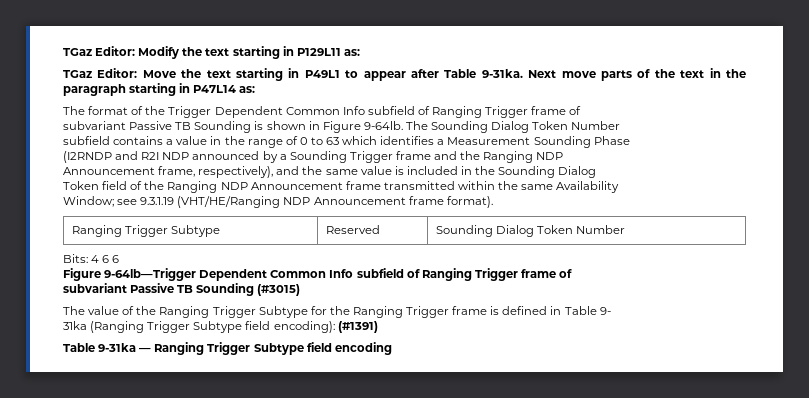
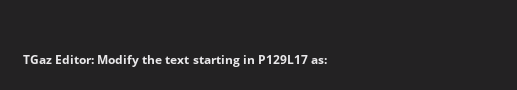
[296,48,360,56] [63,68,746,81] [63,83,256,96] [63,106,582,118] [63,121,621,133] [63,136,630,148] [63,151,564,163] [63,166,597,178] [63,181,620,193] [63,196,493,208] [71,225,221,237] [325,225,380,234] [435,225,626,237] [63,254,120,263] [63,268,573,281] [63,283,301,296] [63,306,611,318] [63,321,378,333] [63,342,392,355] P129L11 as: // TGaz Editor: Move the text starting in P49L1 to appear after Table 9-31ka. Next move parts of the text in the paragraph starting in P47L14 as: // The format of the Trigger Dependent Common Info subfield of Ranging Trigger frame of // subvariant Passive TB Sounding is shown in Figure 9-64lb. The Sounding Dialog Token Number // subfield contains a value in the range of 0 to 63 which identifies a Measurement Sounding Phase // (I2RNDP and R2I NDP announced by a Sounding Trigger frame and the Ranging NDP // Announcement frame, respectively), and the same value is included in the Sounding Dialog // Token field of the Ranging NDP Announcement frame transmitted within the same Availability // Window; see 9.3.1.19 (VHT/HE/Ranging NDP Announcement frame format). // Ranging Trigger Subtype | Reserved | Sounding Dialog Token Number // Bits: 4 6 6 // Figure 9-64lb—Trigger Dependent Common Info subfield of Ranging Trigger frame of // subvariant Passive TB Sounding (#3015) // The value of the Ranging Trigger Subtype for the Ranging Trigger frame is defined in Table 9- // 31ka (Ranging Trigger Subtype field encoding): (#1391) // Table 9-31ka — Ranging Trigger Subtype field encoding -> [257,55,327,64] P129L17 as:

